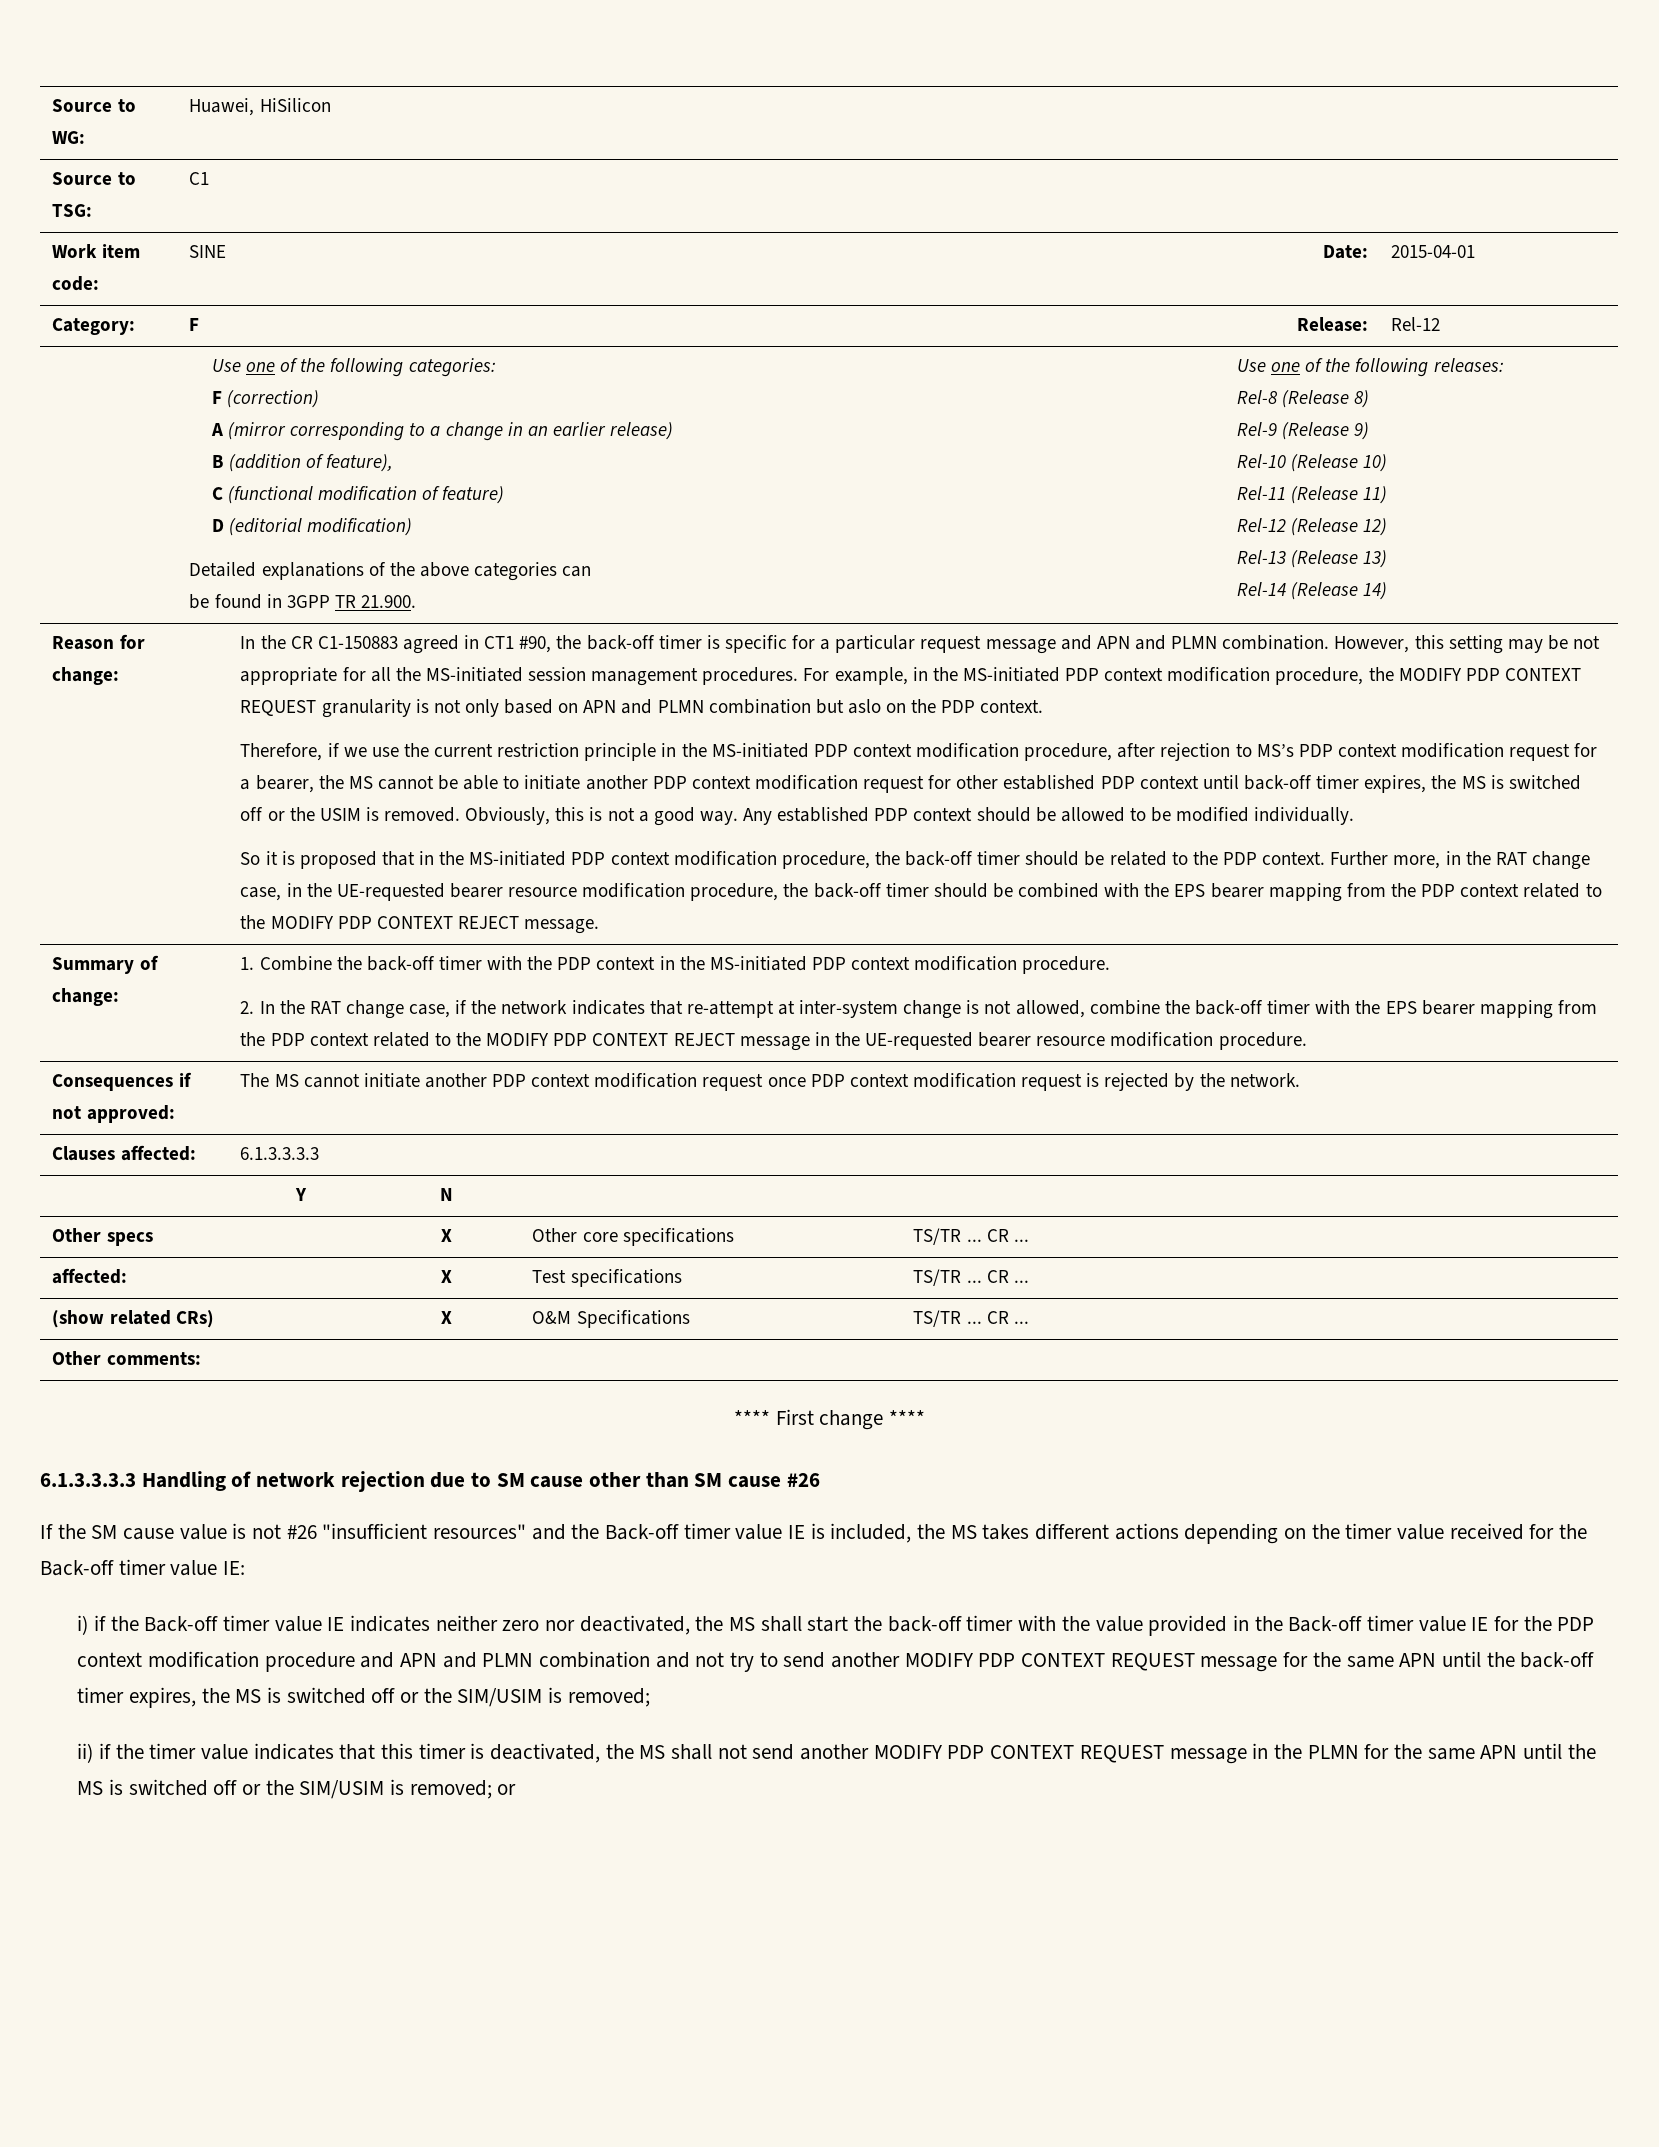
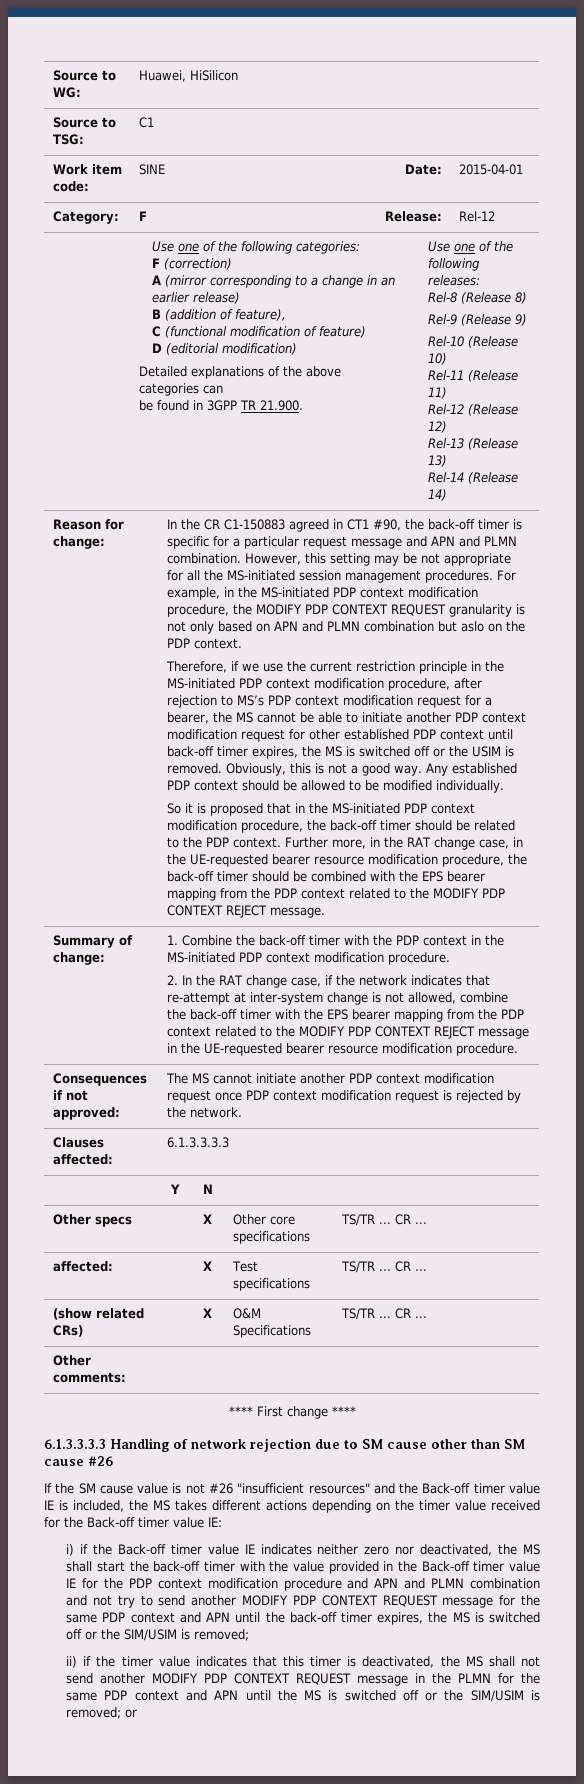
(1394, 1662) none -> [102,1612,201,1623] PDP context and
(1475, 1754) none -> [104,1690,208,1701] PDP context and

